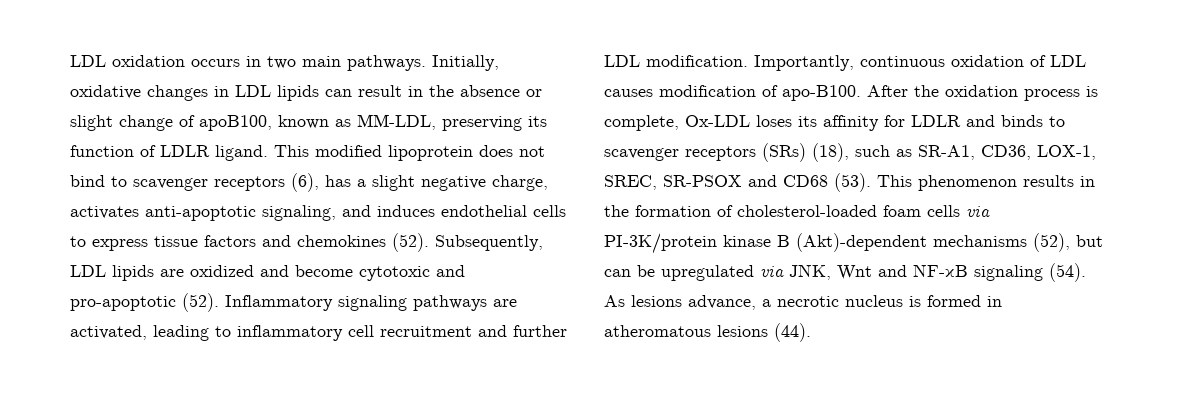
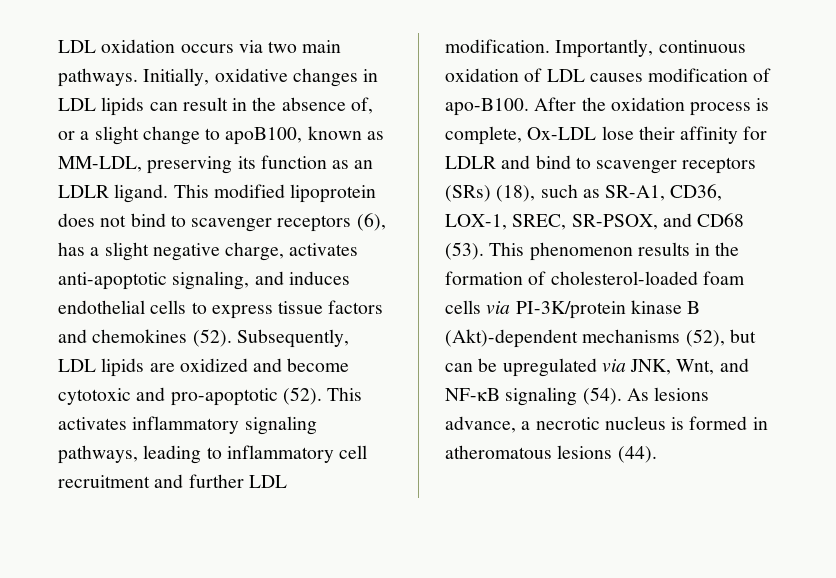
[246,56,261,67] in -> [238,40,263,53] via
[526,89,542,97] or -> [350,97,373,114] [58,131,90,140] of, or a
[179,115,195,127] of -> [205,128,221,140] to
[140,145,156,157] of -> [332,160,374,169] as an
[225,295,517,311] [70,325,147,340] Inflammatory signaling pathways are activated, -> [327,387,363,401] [58,416,317,435] [58,445,138,464] This activates inflammatory signaling pathways,
[756,115,817,127] loses its -> [601,126,675,140] lose their
[1001,115,1043,127] binds -> [535,155,571,169] bind
[663,175,742,187] SR-PSOX -> [571,214,658,230] SR-PSOX,
[837,265,872,280] Wnt -> [676,359,715,375] Wnt,

